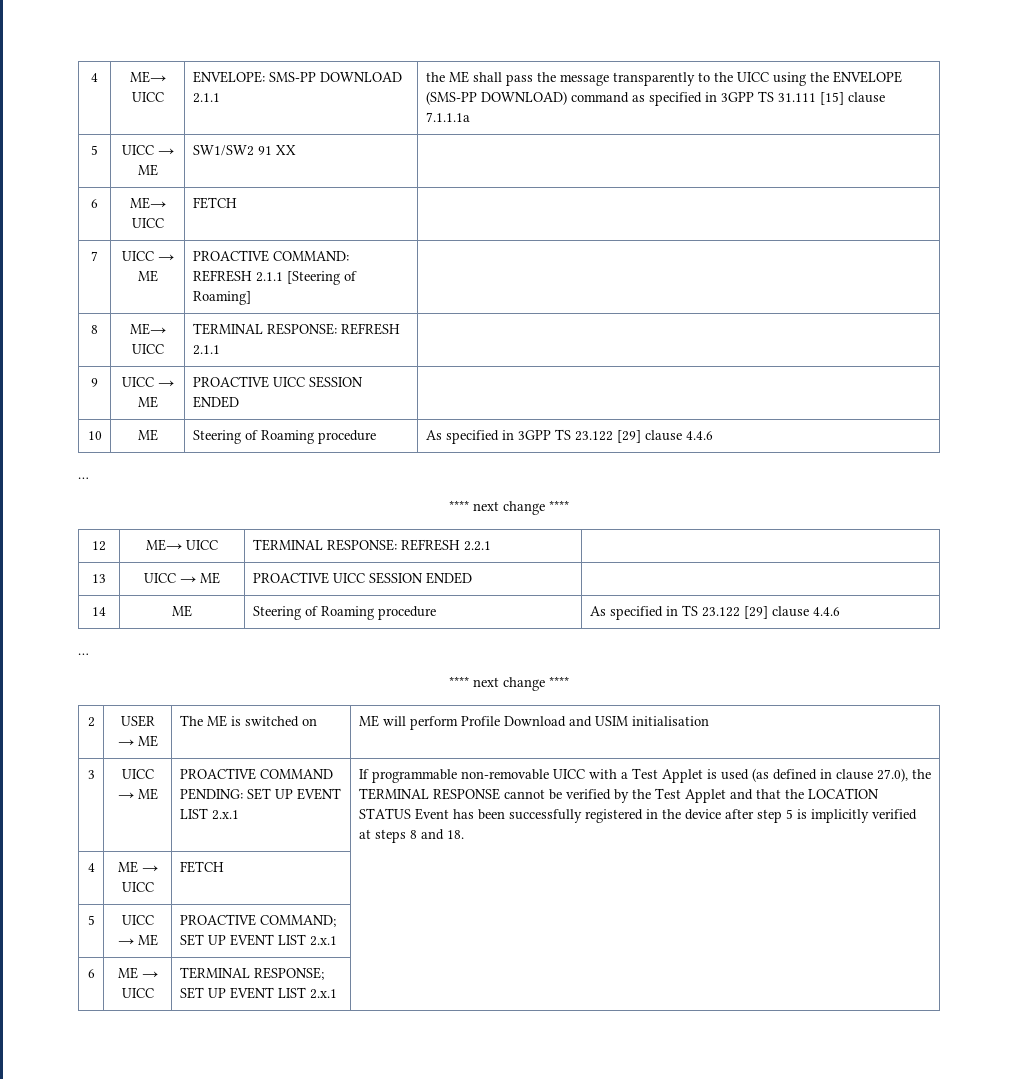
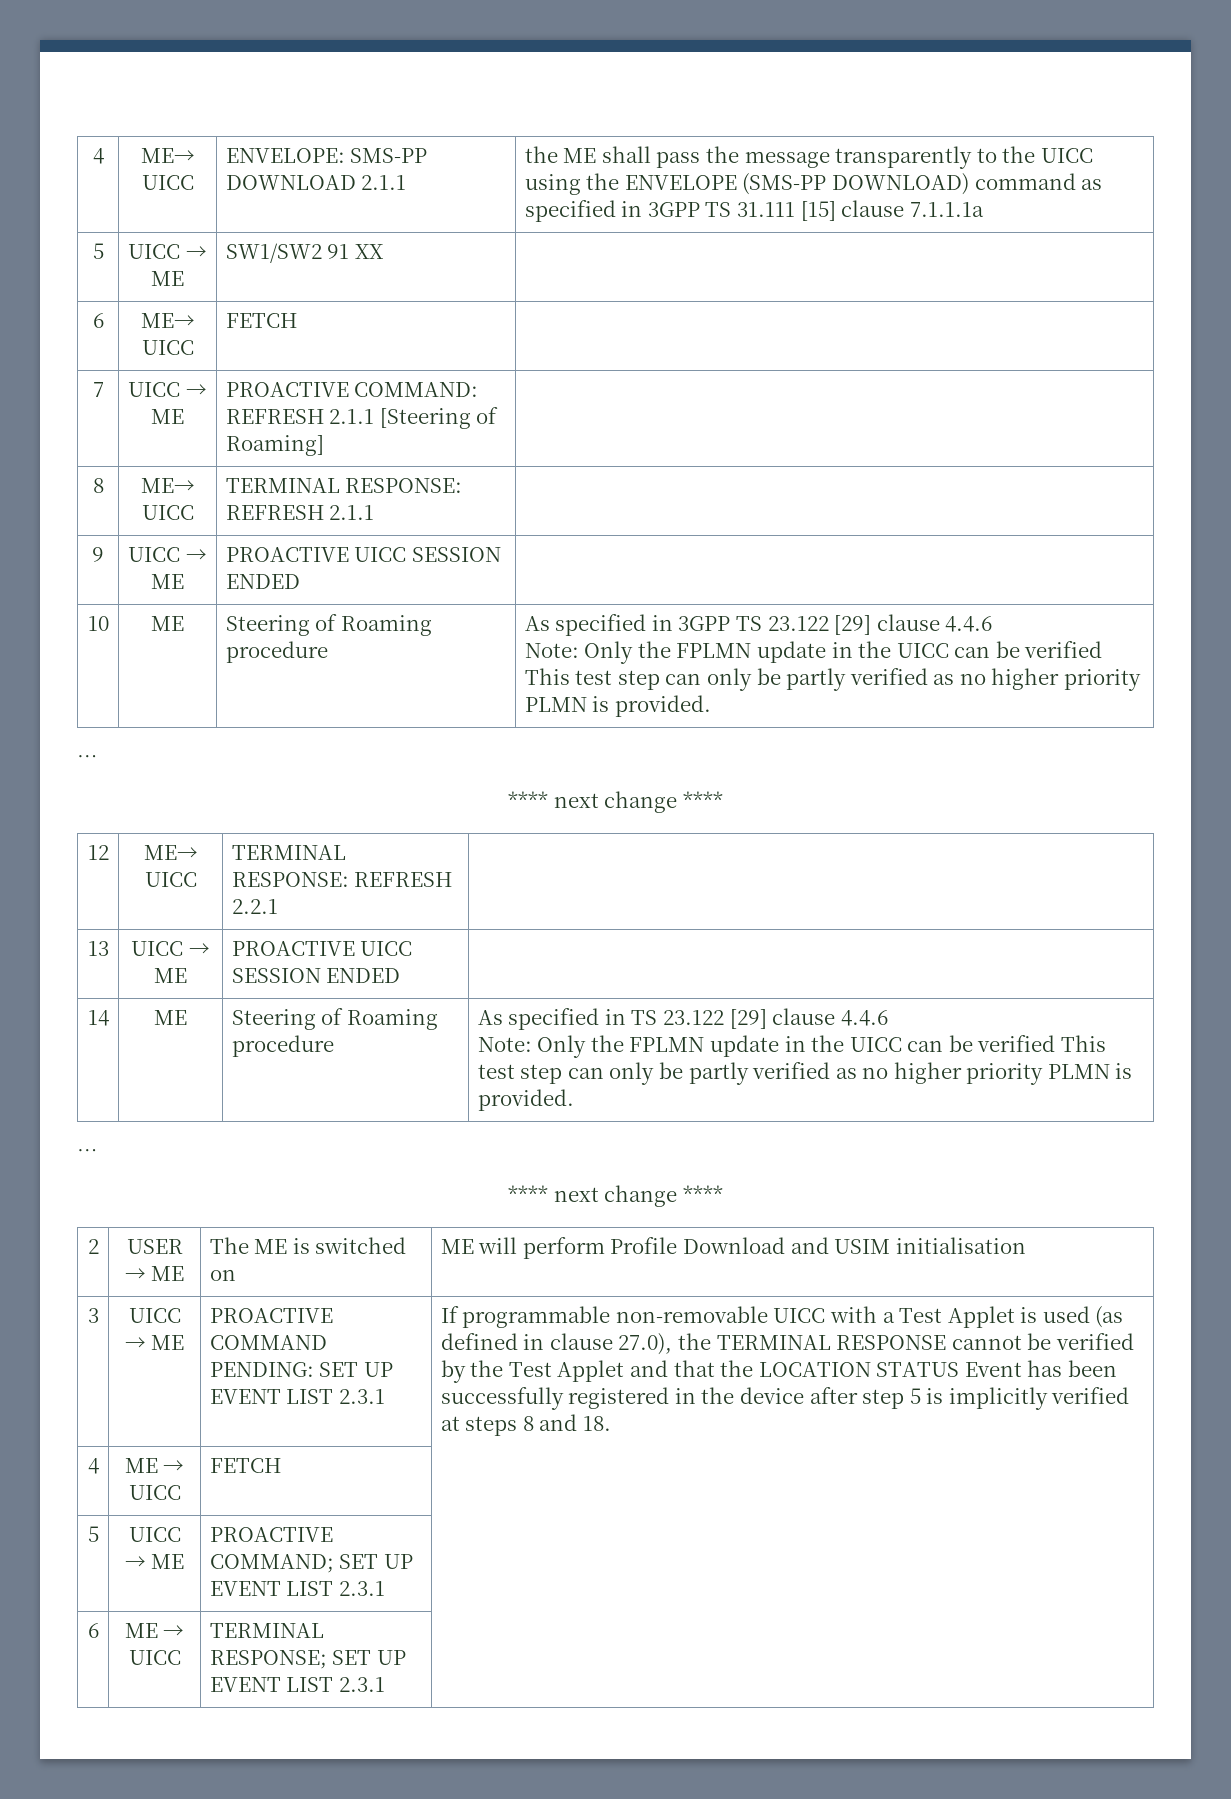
(713, 435) none -> [524,641,1103,664] [524,668,1141,691] [524,695,711,717] // Note: Only the FPLMN update in the UICC can be verified This test step can only be partly verified as no higher priority PLMN is provided.
(840, 611) none -> [477,1035,1106,1058] [477,1062,1133,1085] [477,1089,574,1111] // Note: Only the FPLMN update in the UICC can be verified This test step can only be partly verified as no higher priority PLMN is provided.
[211,810,239,820] 2.x.1 -> [338,1389,385,1404] 2.3.1
[309,936,337,946] 2.x.1 -> [338,1581,385,1596] 2.3.1
[309,989,337,999] 2.x.1 -> [338,1677,385,1692] 2.3.1

